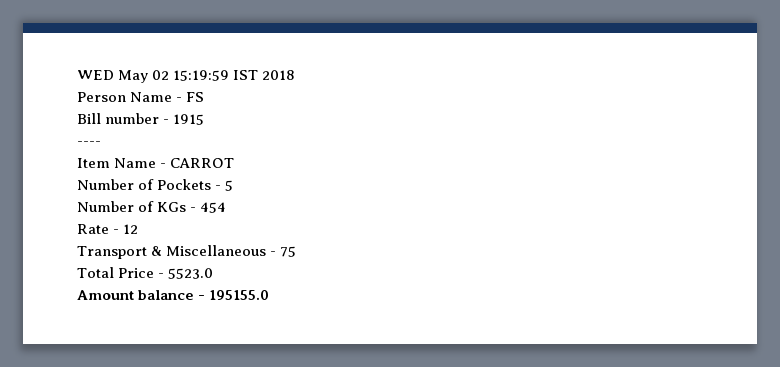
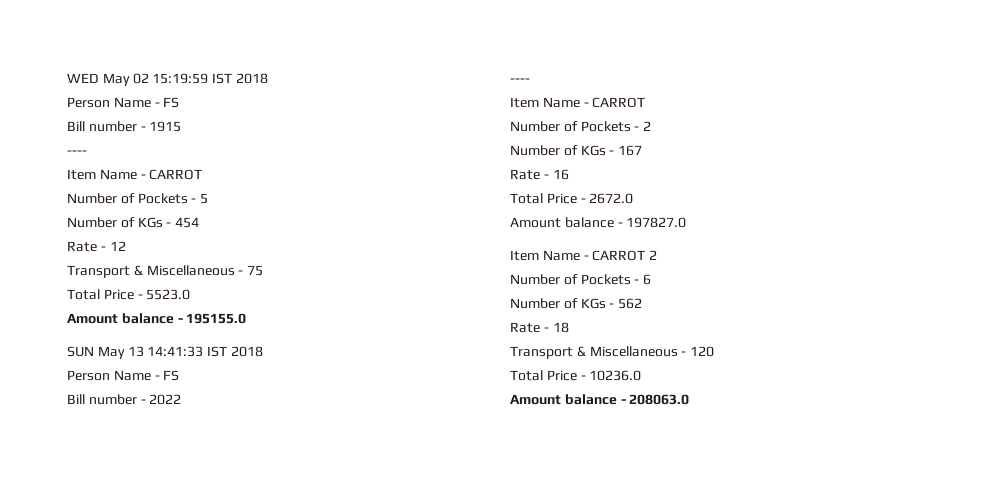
(270, 295) none -> [67,346,263,359] [67,370,180,381] [67,394,182,405] [510,78,530,83] [510,97,646,108] [510,121,652,132] [510,145,643,156] [510,169,569,180] [510,193,634,204] [510,217,687,228] [510,250,658,261] [510,274,652,285] [510,298,643,309] [510,322,569,333] [510,346,715,359] [510,370,642,381] [510,394,690,405] // SUN May 13 14:41:33 IST 2018 // Person Name - FS // Bill number - 2022 // ---- // Item Name - CARROT // Number of Pockets - 2 // Number of KGs - 167 // Rate - 16 // Total Price - 2672.0 // Amount balance - 197827.0 // Item Name - CARROT 2 // Number of Pockets - 6 // Number of KGs - 562 // Rate - 18 // Transport & Miscellaneous - 120 // Total Price - 10236.0 // Amount balance - 208063.0

